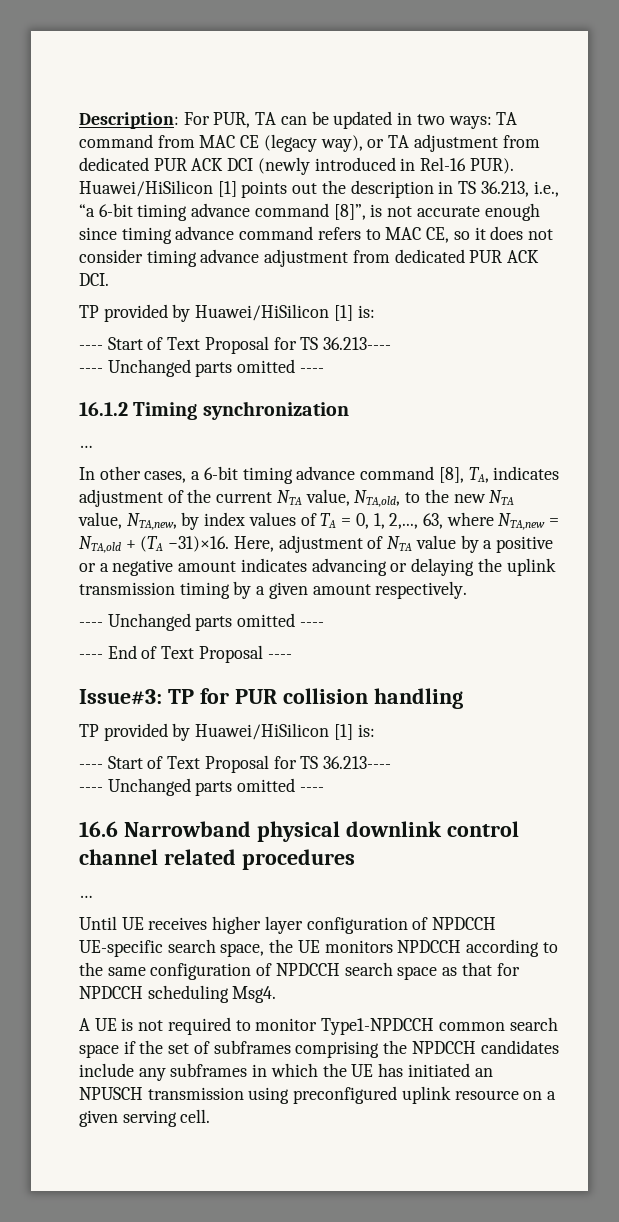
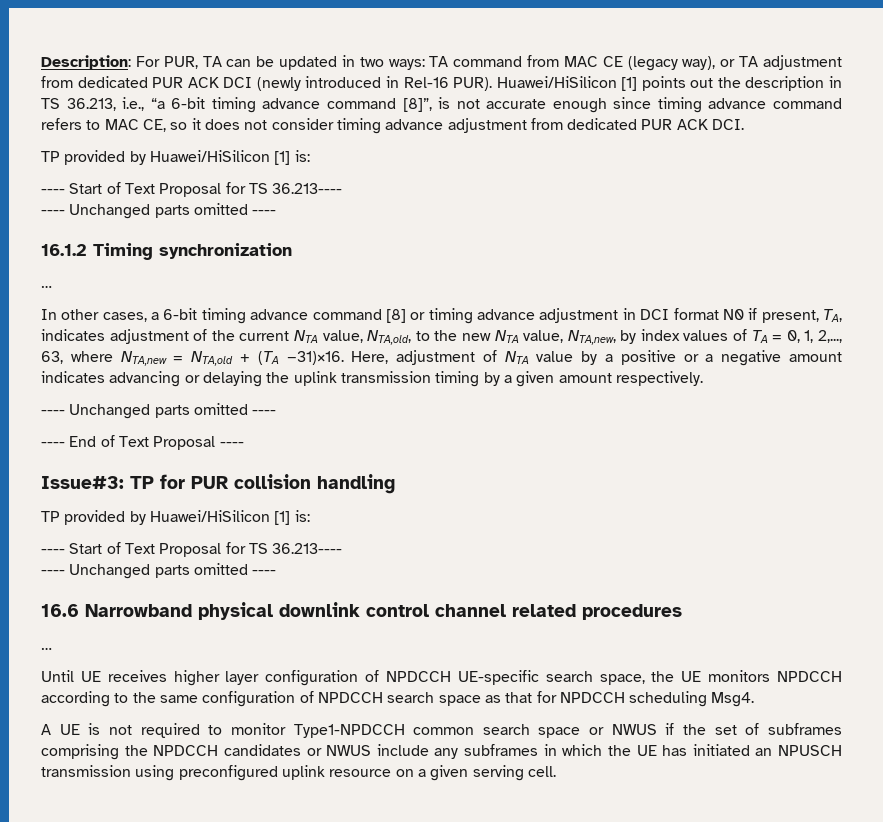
[438,467,464,483] [8], -> [385,308,819,324] [8] or timing advance adjustment in DCI format N0 if present,
(119, 1051) none -> [589,724,657,735] or NWUS
(559, 1047) none -> [306,745,372,756] or NWUS

